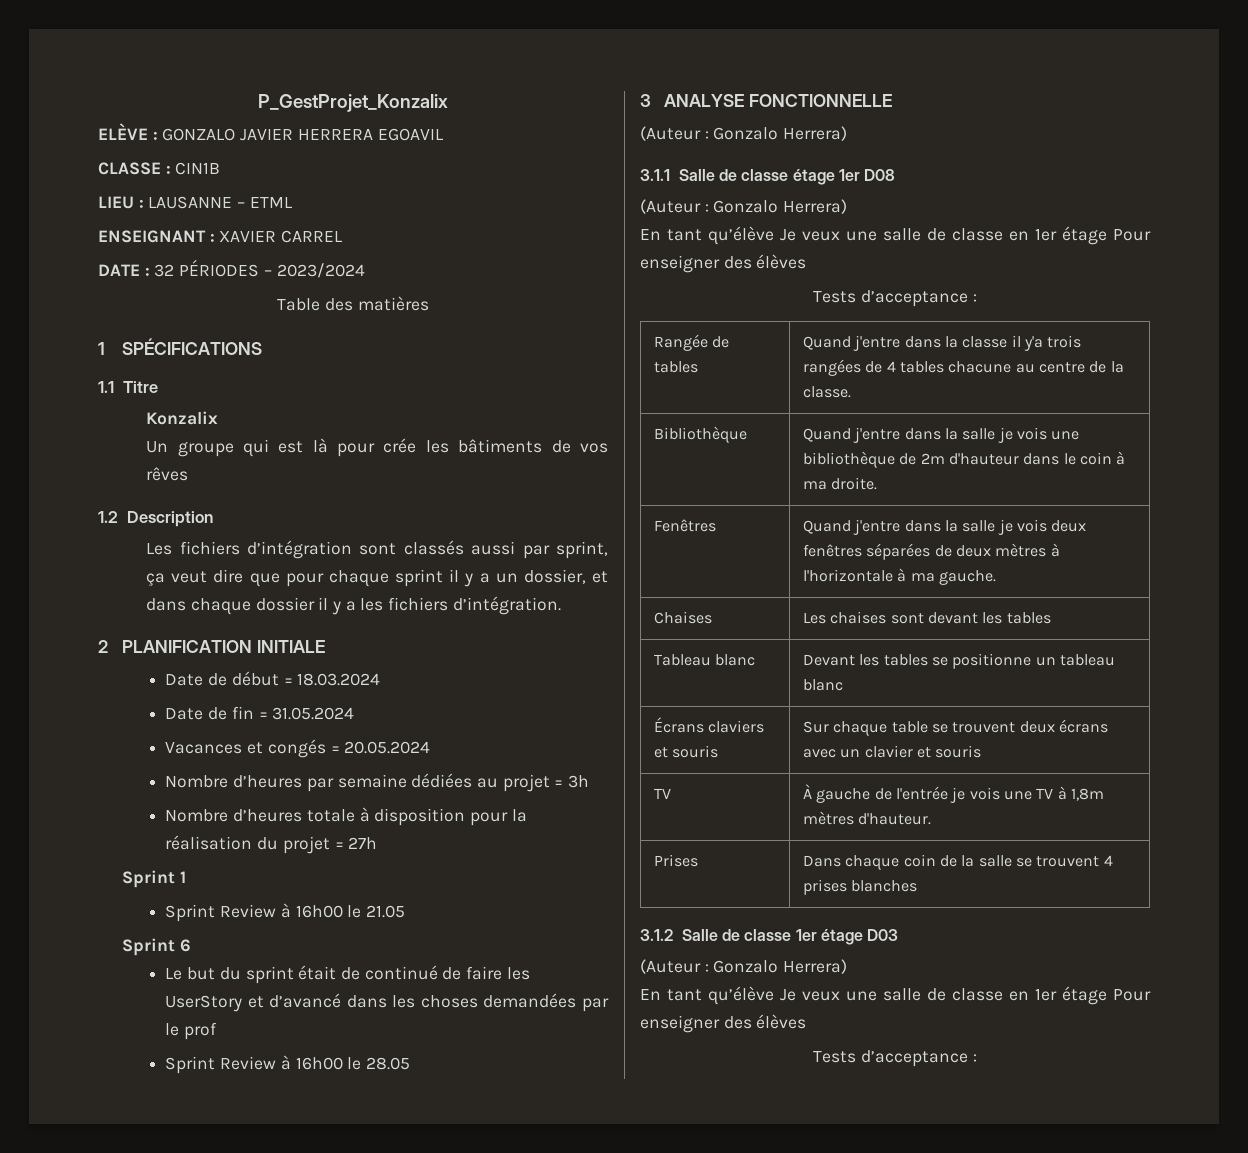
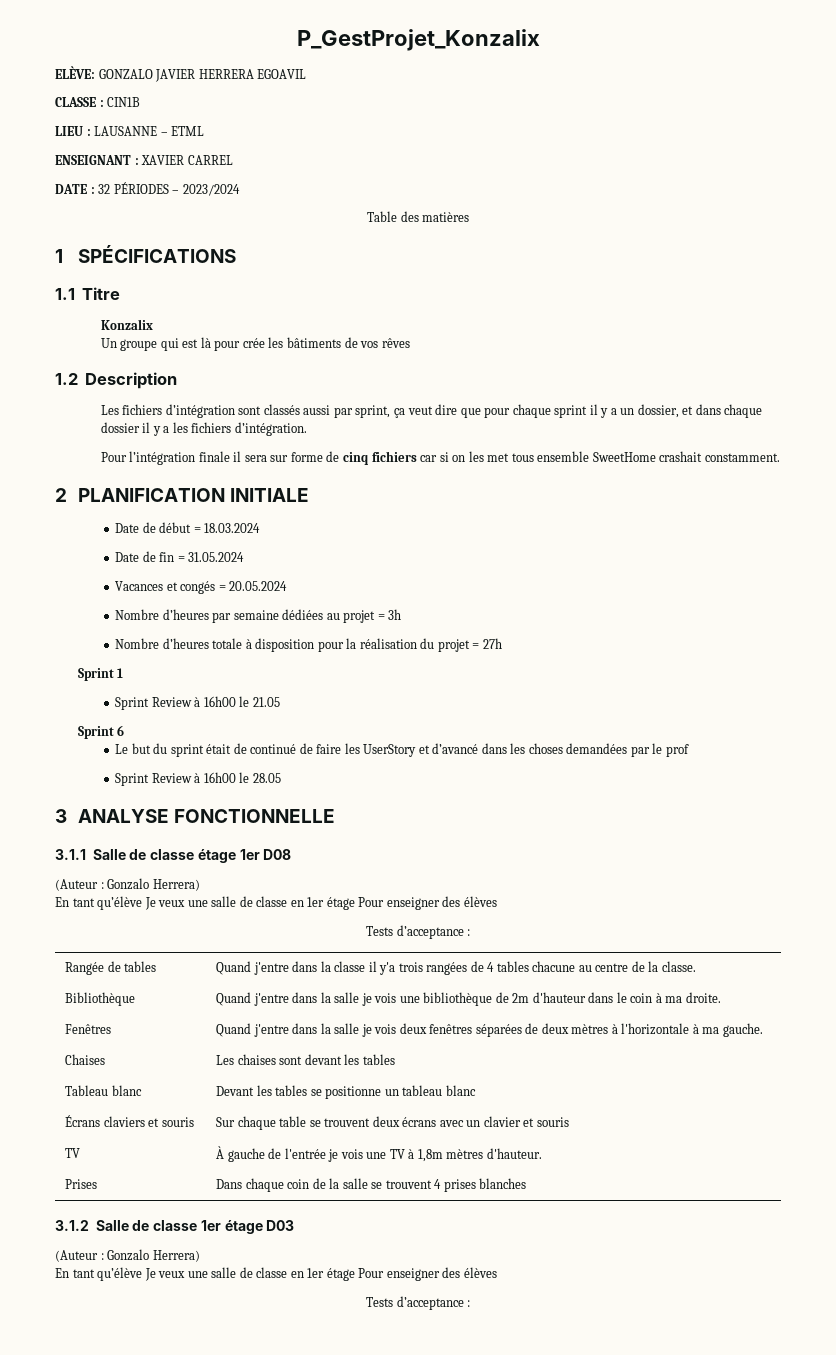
[98,123,158,140] ELÈVE : -> [55,66,95,79] ELÈVE:
(561, 605) none -> [100,451,780,465] // Pour l’intégration finale il sera sur forme de cinq fichiers car si on les met tous ensemble SweetHome crashait constamment.
[640,126,848,141] // (Auteur : Gonzalo Herrera) -> (336, 816) none

